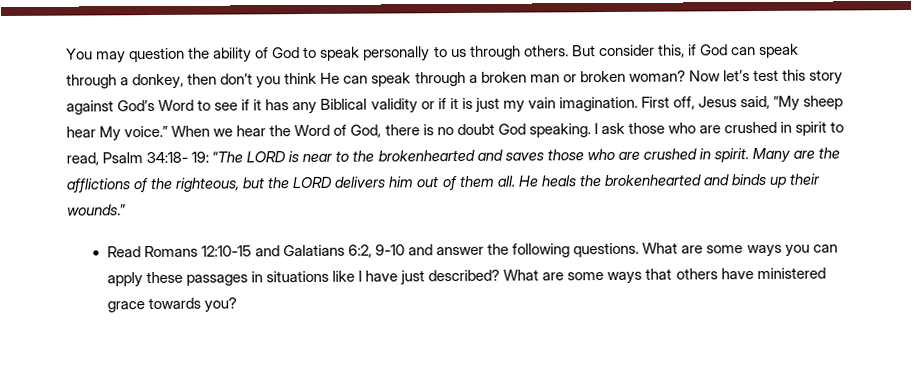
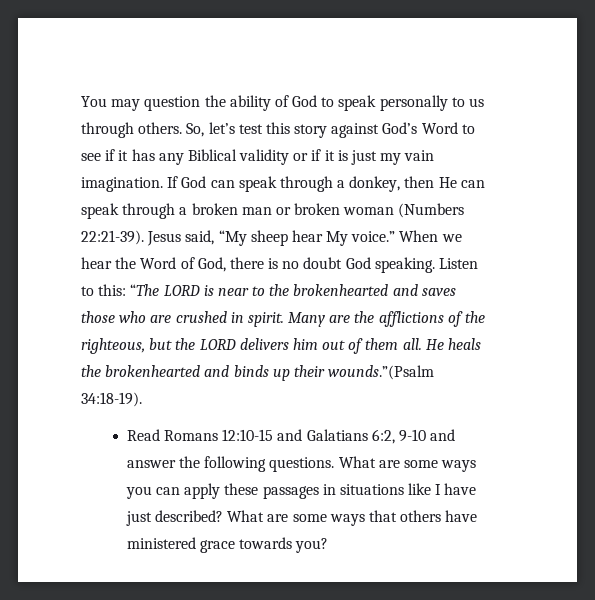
[571,43,799,58] [66,70,721,90] But consider this, if God can speak through a donkey, then don’t you think He can speak through a broken man or broken woman? Now -> [186,123,205,137] So,
[640,96,695,110] First off, -> [167,176,485,192] [81,203,465,219] [81,230,144,245] If God can speak through a donkey, then He can speak through a broken man or broken woman (Numbers 22:21-39).
[593,121,845,136] [66,151,210,166] I ask those who are crushed in spirit to read, Psalm 34:18- 19: -> [439,258,479,269] [81,284,127,296] Listen to this:
[67,204,126,216] wounds.” -> [328,365,435,380] [81,392,142,407] wounds.”(Psalm 34:18-19).

